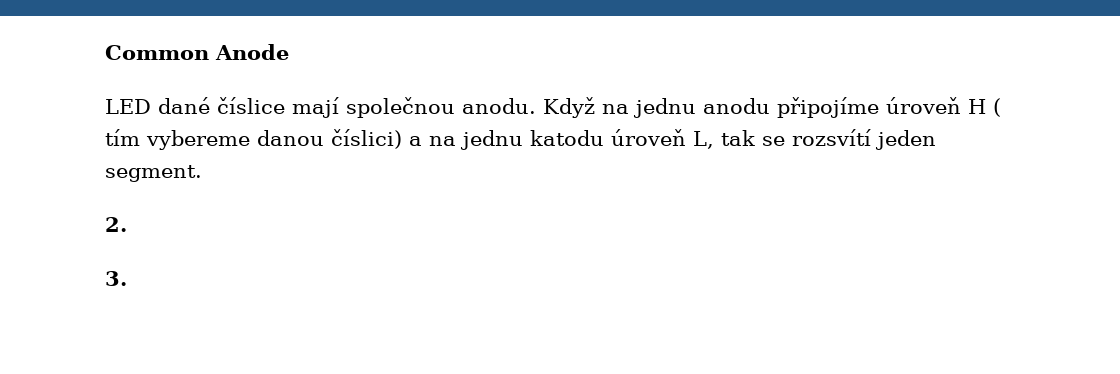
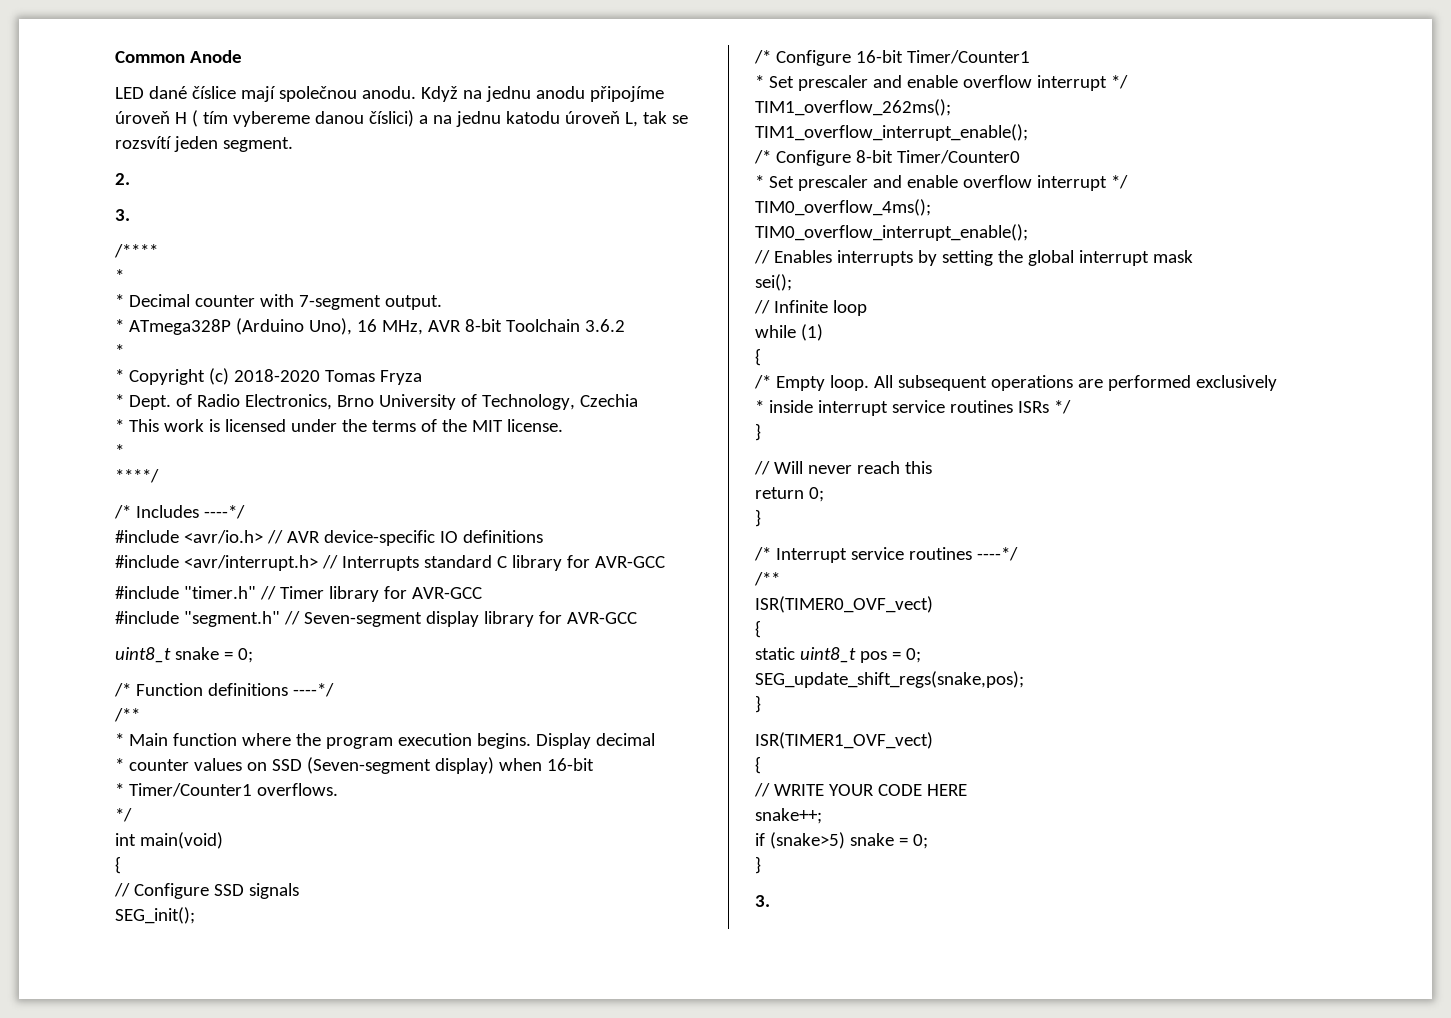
(127, 278) none -> [114,244,158,258] [115,269,124,282] [115,294,442,310] [115,318,625,335] [115,344,124,357] [115,368,422,385] [115,394,638,410] [115,419,563,432] [115,444,124,457] [115,469,159,483] [114,505,245,519] [115,530,543,546] [115,555,665,571] [115,586,482,602] [115,611,637,627] [115,647,253,663] [114,683,334,697] [114,708,140,722] [115,733,655,749] [115,757,594,774] [115,783,338,797] [115,808,132,822] [115,832,223,849] [115,856,121,874] [114,883,299,899] [115,907,195,924] [754,50,1030,66] [755,75,1128,91] [755,99,951,116] [755,124,1028,141] [754,150,1020,166] [755,175,1128,191] [755,199,931,216] [755,224,1028,241] [754,250,1193,266] [755,274,792,291] [754,300,867,316] [755,324,823,341] [755,348,761,366] [754,375,1277,391] [755,400,1071,416] [755,423,761,441] [754,461,932,475] [755,487,824,502] [755,509,761,527] [754,547,1018,563] [754,572,780,586] [755,596,933,613] [755,620,761,638] [755,647,921,663] [755,671,1024,688] [755,695,761,713] [755,732,933,749] [755,756,761,774] [754,783,967,797] [755,808,822,824] [755,832,928,849] [755,856,761,874] [755,895,770,907] // /**** // * // * Decimal counter with 7-segment output. // * ATmega328P (Arduino Uno), 16 MHz, AVR 8-bit Toolchain 3.6.2 // * // * Copyright (c) 2018-2020 Tomas Fryza // * Dept. of Radio Electronics, Brno University of Technology, Czechia // * This work is licensed under the terms of the MIT license. // * // ****/ // /* Includes ----*/ // #include <avr/io.h> // AVR device-specific IO definitions // #include <avr/interrupt.h> // Interrupts standard C library for AVR-GCC // #include "timer.h" // Timer library for AVR-GCC // #include "segment.h" // Seven-segment display library for AVR-GCC // uint8_t snake = 0; // /* Function definitions ----*/ // /** // * Main function where the program execution begins. Display decimal // * counter values on SSD (Seven-segment display) when 16-bit // * Timer/Counter1 overflows. // */ // int main(void) // { // // Configure SSD signals // SEG_init(); // /* Configure 16-bit Timer/Counter1 // * Set prescaler and enable overflow interrupt */ // TIM1_overflow_262ms(); // TIM1_overflow_interrupt_enable(); // /* Configure 8-bit Timer/Counter0 // * Set prescaler and enable overflow interrupt */ // TIM0_overflow_4ms(); // TIM0_overflow_interrupt_enable(); // // Enables interrupts by setting the global interrupt mask // sei(); // // Infinite loop // while (1) // { // /* Empty loop. All subsequent operations are performed exclusively // * inside interrupt service routines ISRs */ // } // // Will never reach this // return 0; // } // /* Interrupt service routines ----*/ // /** // ISR(TIMER0_OVF_vect) // { // static uint8_t pos = 0; // SEG_update_shift_regs(snake,pos); // } // ISR(TIMER1_OVF_vect) // { // // WRITE YOUR CODE HERE // snake++; // if (snake>5) snake = 0; // } // 3.

